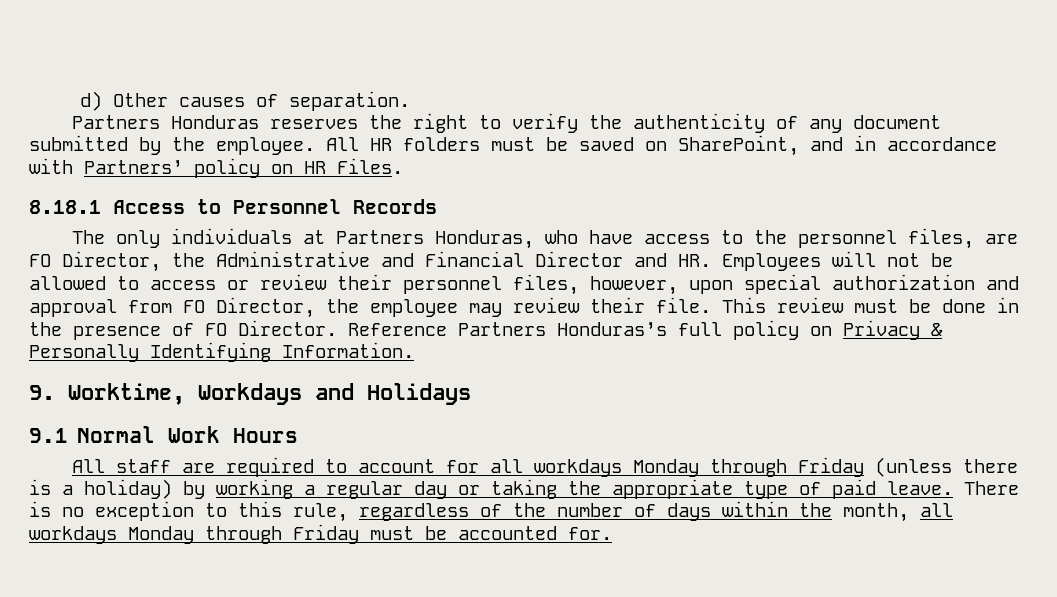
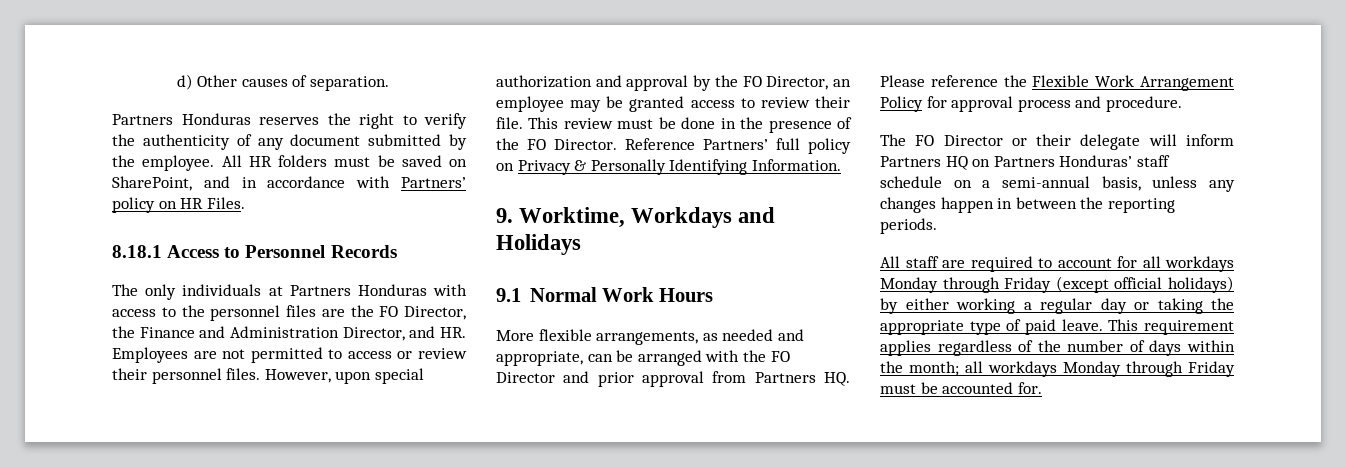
[435,230,634,249] Honduras, who have -> [357,284,467,296] Honduras with
[908,228,1019,249] [29,251,953,272] [29,276,106,290] files, are FO Director, the Administrative and Financial Director and HR. Employees will not be allowed -> [286,305,466,320] [112,326,466,341] [112,347,323,363] files are the FO Director, the Finance and Administration Director, and HR. Employees are not permitted
[513,274,678,295] files, however, -> [226,368,331,383] files. However,
[128,297,359,318] from FO Director, the -> [693,75,851,91] by the FO Director, an
(502, 310) none -> [606,96,755,112] be granted access to
(194, 329) none -> [496,138,519,150] the
[458,322,667,336] Partners Honduras’s -> [703,139,768,150] Partners’
(299, 435) none -> [496,329,804,345] [496,350,790,366] [496,371,850,387] [880,75,1234,91] [880,96,1182,112] [880,134,1234,150] [880,155,1170,170] [880,176,1235,192] [880,197,1175,213] [880,218,937,234] // More flexible arrangements, as needed and appropriate, can be arranged with the FO Director and prior approval from Partners HQ. Please reference the Flexible Work Arrangement Policy for approval process and procedure. // The FO Director or their delegate will inform Partners HQ on Partners Honduras’ staff schedule on a semi-annual basis, unless any changes happen in between the reporting periods.
[875,457,1019,477] [29,479,205,499] (unless there is a holiday) by -> [1055,276,1234,293] [880,298,949,314] (except official holidays) by either
[964,481,1019,495] [29,501,348,522] There is no exception to this rule, -> [1108,319,1234,335] [880,340,931,356] This requirement applies
[843,503,909,522] month, -> [909,361,959,376] month;

